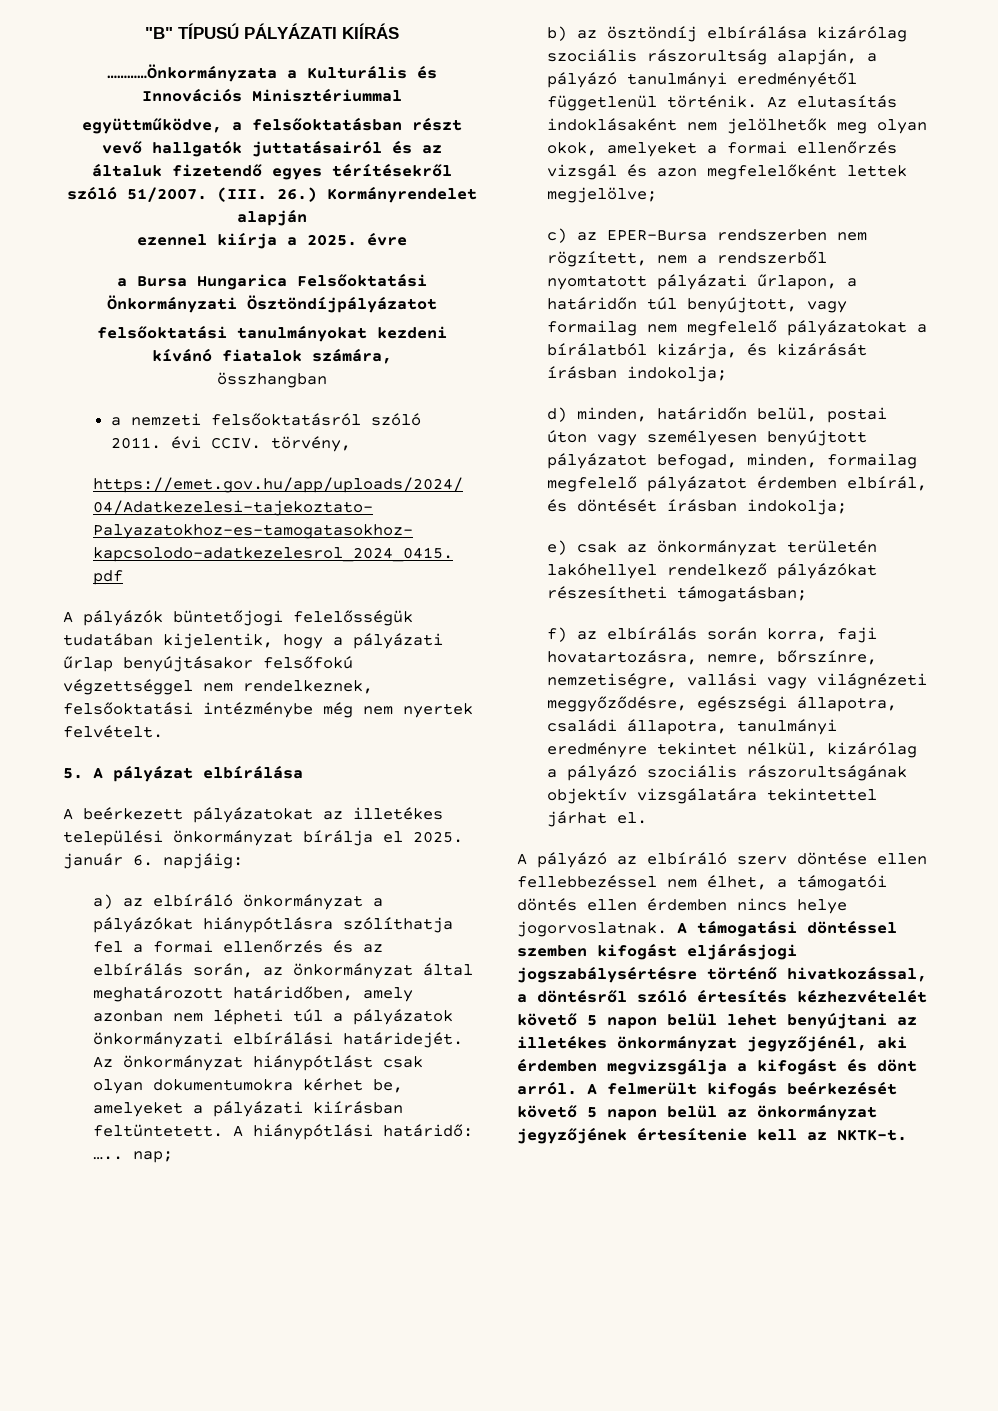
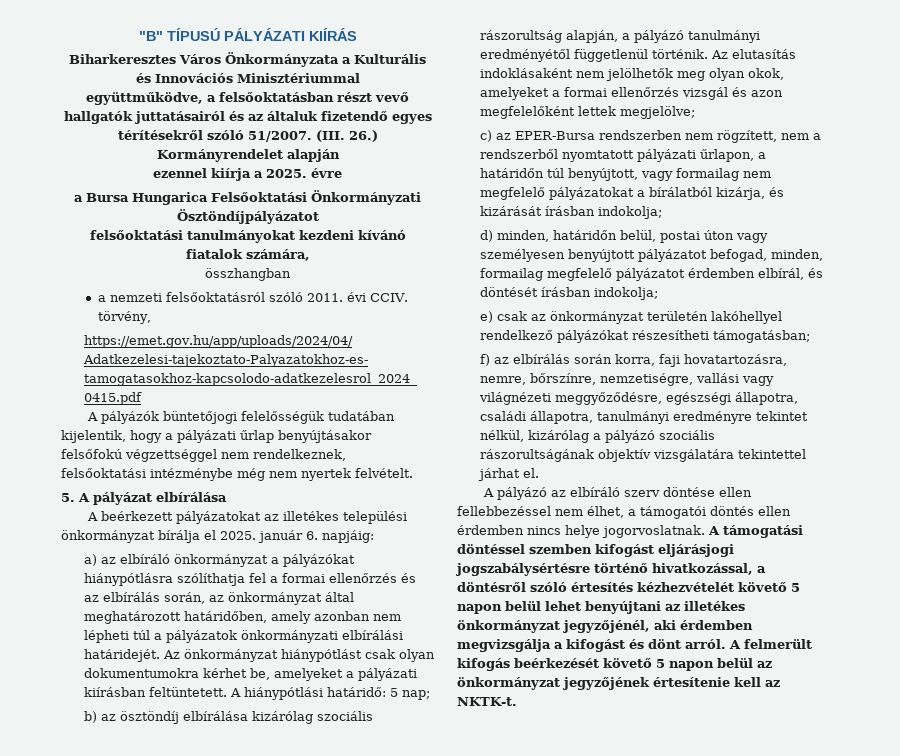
[107,64,277,82] …………Önkormányzata -> [69,52,339,67] Biharkeresztes Város Önkormányzata
[92,1156,123,1160] ….. -> [389,688,398,697] 5

